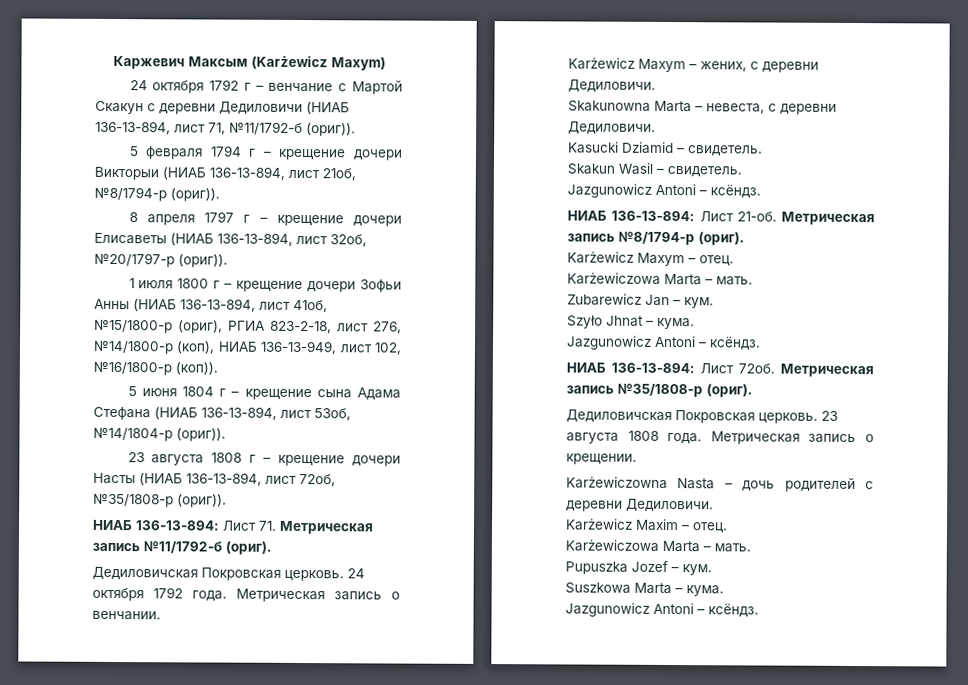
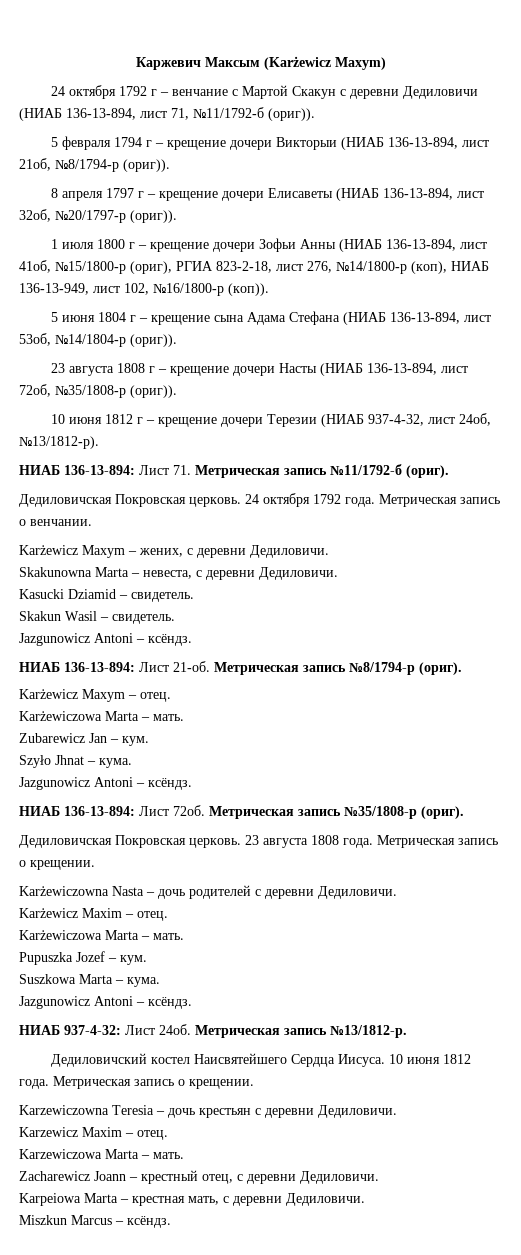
(227, 500) none -> [51,413,492,427] [19,436,99,449] // 10 июня 1812 г – крещение дочери Терезии (НИАБ 937-4-32, лист 24об, №13/1812-р).
(759, 610) none -> [19,1024,407,1038] [51,1053,472,1067] [19,1076,254,1089] [19,1105,397,1118] [19,1127,168,1140] [19,1149,184,1159] [19,1170,379,1184] [19,1193,365,1206] [19,1215,171,1228] // НИАБ 937-4-32: Лист 24об. Метрическая запись №13/1812-р. // Дедиловичский костел Наисвятейшего Сердца Иисуса. 10 июня 1812 года. Метрическая запись о крещении. // Karzewiczowna Teresia – дочь крестьян с деревни Дедиловичи. // Karzewicz Maxim – отец. // Karzewiczowa Marta – мать. // Zacharewicz Joann – крестный отец, с деревни Дедиловичи. // Karpeiowa Marta – крестная мать, с деревни Дедиловичи. // Miszkun Marcus – ксёндз.

